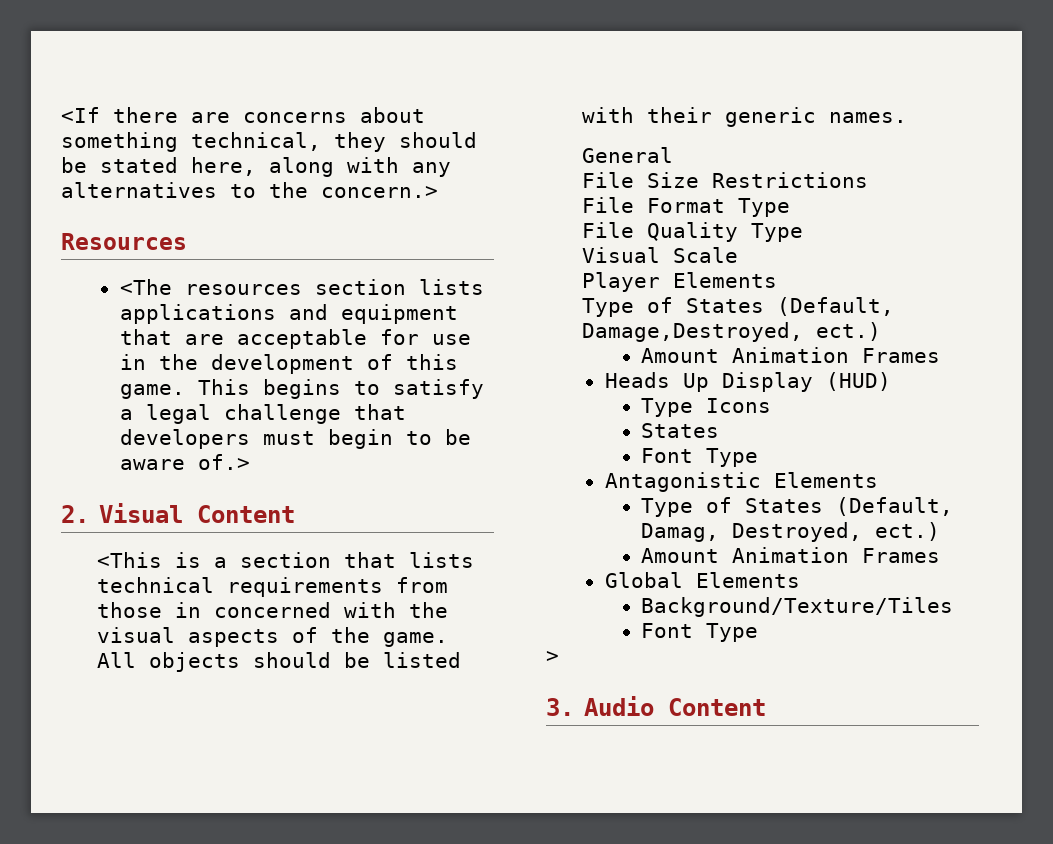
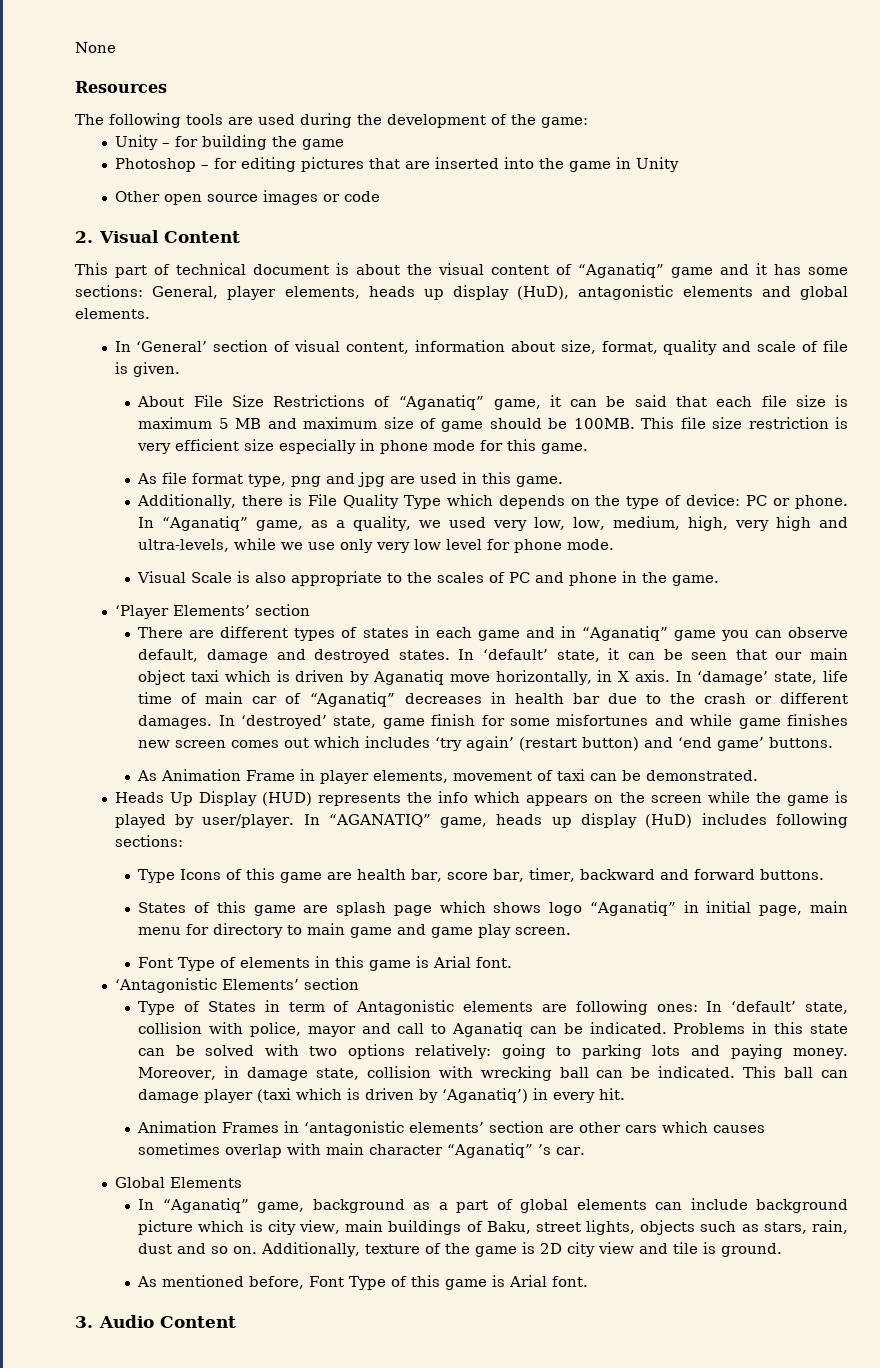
[61,107,425,123] [61,132,477,152] [61,157,451,177] [61,182,438,198] [61,233,187,250] [119,279,484,295] [119,304,458,324] [119,329,471,349] [119,354,458,374] [119,379,484,399] [119,404,406,424] [119,429,471,449] [119,454,250,470] [61,503,296,523] [97,552,475,568] [97,577,449,597] [97,602,449,618] [97,627,449,647] [97,652,462,672] [582,107,908,127] [582,147,674,163] [582,172,869,188] [582,197,791,217] [582,222,804,242] [582,247,739,263] [582,272,778,292] [582,297,895,317] [582,322,882,342] [641,347,941,363] [604,372,891,392] [641,398,772,417] [641,423,720,438] [641,448,759,467] [604,472,878,492] [641,497,954,517] [641,522,941,542] [641,547,941,563] [604,572,800,588] [641,597,954,617] [641,623,759,642] [546,651,559,663] <If there are concerns about something technical, they should be stated here, along with any alternatives to the concern.> // Resources // <The resources section lists applications and equipment that are acceptable for use in the development of this game. This begins to satisfy a legal challenge that developers must begin to be aware of.> // 2. Visual Content // <This is a section that lists technical requirements from those in concerned with the visual aspects of the game. All objects should be listed with their generic names. // General // File Size Restrictions // File Format Type // File Quality Type // Visual Scale // Player Elements // Type of States (Default, Damage,Destroyed, ect.) // Amount Animation Frames // Heads Up Display (HUD) // Type Icons // States // Font Type // Antagonistic Elements // Type of States (Default, Damag, Destroyed, ect.) // Amount Animation Frames // Global Elements // Background/Texture/Tiles // Font Type // > -> [75,42,116,53] [75,81,167,93] [75,113,588,128] [114,135,344,150] [114,157,679,172] [114,190,380,205] [75,230,241,243] [75,263,848,278] [75,285,848,300] [75,308,150,319] [114,340,848,355] [114,362,180,377] [137,395,848,410] [138,417,849,432] [137,439,589,454] [137,472,564,487] [137,494,849,509] [138,516,848,531] [138,538,615,553] [137,571,720,586] [114,604,310,619] [138,626,848,641] [138,648,848,663] [138,670,849,685] [138,692,848,707] [138,714,848,729] [138,736,834,751] [137,769,759,784] [114,791,848,806] [114,813,849,828] [114,835,183,847] [138,868,825,883] [138,901,849,916] [138,923,572,938] [138,956,513,971] [114,978,359,993] [138,1000,848,1015] [138,1022,849,1037] [138,1044,849,1059] [138,1066,848,1081] [138,1088,626,1103] [137,1121,766,1136] [138,1143,586,1158] [114,1177,242,1188] [138,1198,848,1213] [138,1220,849,1235] [138,1242,783,1257] [137,1275,589,1290] None // Resources // The following tools are used during the development of the game: // Unity – for building the game // Photoshop – for editing pictures that are inserted into the game in Unity // Other open source images or code // 2. Visual Content // This part of technical document is about the visual content of “Aganatiq” game and it has some sections: General, player elements, heads up display (HuD), antagonistic elements and global elements. // In ‘General’ section of visual content, information about size, format, quality and scale of file is given. // About File Size Restrictions of “Aganatiq” game, it can be said that each file size is maximum 5 MB and maximum size of game should be 100MB. This file size restriction is very efficient size especially in phone mode for this game. // As file format type, png and jpg are used in this game. // Additionally, there is File Quality Type which depends on the type of device: PC or phone. In “Aganatiq” game, as a quality, we used very low, low, medium, high, very high and ultra-levels, while we use only very low level for phone mode. // Visual Scale is also appropriate to the scales of PC and phone in the game. // ‘Player Elements’ section // There are different types of states in each game and in “Aganatiq” game you can observe default, damage and destroyed states. In ‘default’ state, it can be seen that our main object taxi which is driven by Aganatiq move horizontally, in X axis. In ‘damage’ state, life time of main car of “Aganatiq” decreases in health bar due to the crash or different damages. In ‘destroyed’ state, game finish for some misfortunes and while game finishes new screen comes out which includes ‘try again’ (restart button) and ‘end game’ buttons. // As Animation Frame in player elements, movement of taxi can be demonstrated. // Heads Up Display (HUD) represents the info which appears on the screen while the game is played by user/player. In “AGANATIQ” game, heads up display (HuD) includes following sections: // Type Icons of this game are health bar, score bar, timer, backward and forward buttons. // States of this game are splash page which shows logo “Aganatiq” in initial page, main menu for directory to main game and game play screen. // Font Type of elements in this game is Arial font. // ‘Antagonistic Elements’ section // Type of States in term of Antagonistic elements are following ones: In ‘default’ state, collision with police, mayor and call to Aganatiq can be indicated. Problems in this state can be solved with two options relatively: going to parking lots and paying money. Moreover, in damage state, collision with wrecking ball can be indicated. This ball can damage player (taxi which is driven by ‘Aganatiq’) in every hit. // Animation Frames in ‘antagonistic elements’ section are other cars which causes sometimes overlap with main character “Aganatiq” ’s car. // Global Elements // In “Aganatiq” game, background as a part of global elements can include background picture which is city view, main buildings of Baku, street lights, objects such as stars, rain, dust and so on. Additionally, texture of the game is 2D city view and tile is ground. // As mentioned before, Font Type of this game is Arial font.

